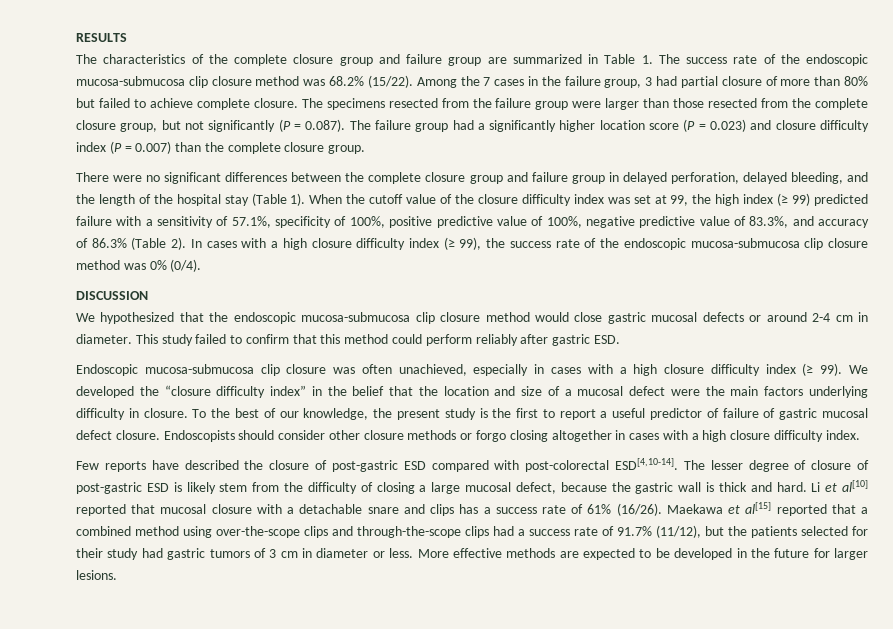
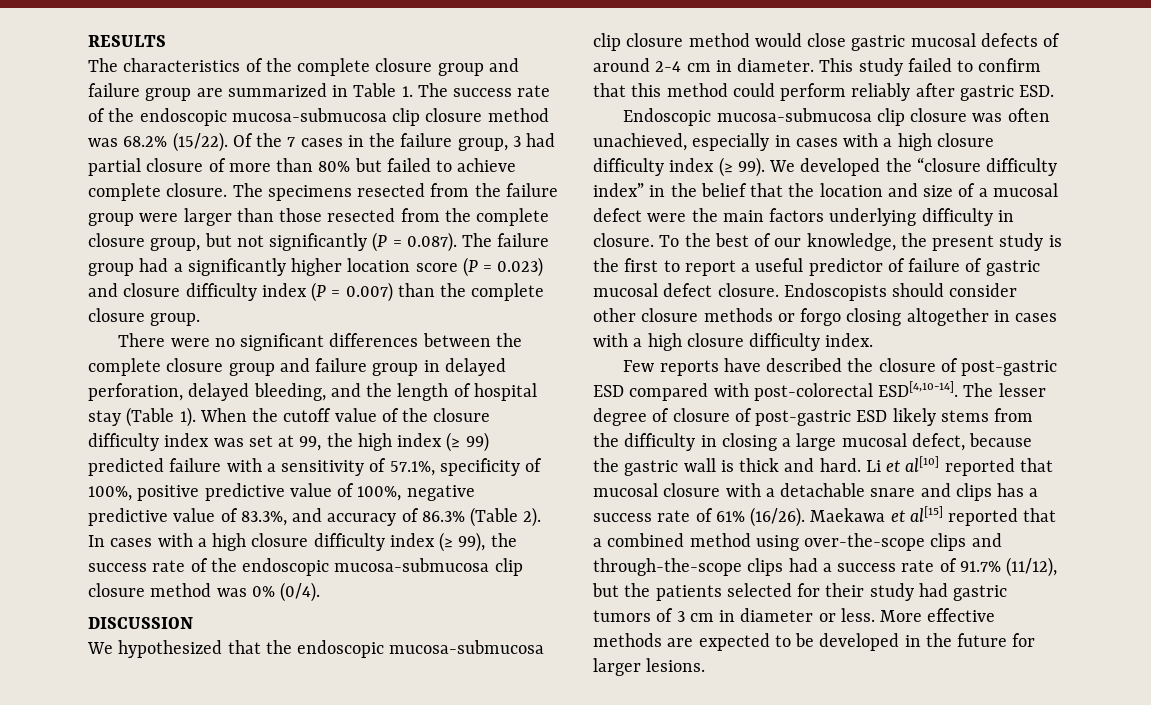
[416,77,457,88] Among -> [232,133,253,147] Of
[153,194,173,204] the -> (471, 390) none
[749,315,762,322] or -> [1043,33,1061,47] of
[173,482,248,494] is likely stem -> [892,408,989,426] likely stems
[360,482,373,492] of -> [700,435,717,447] in

